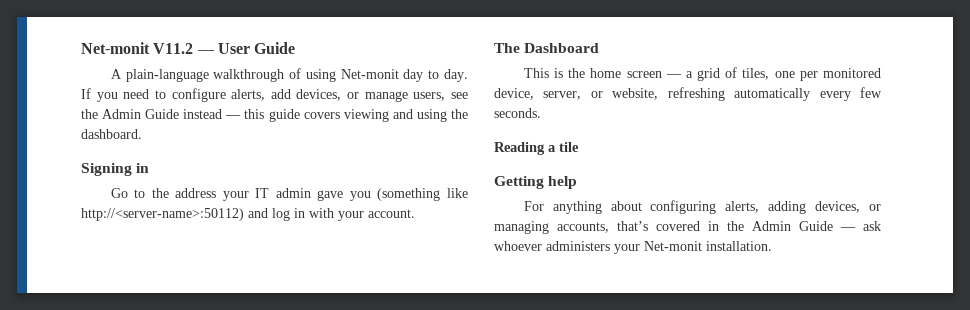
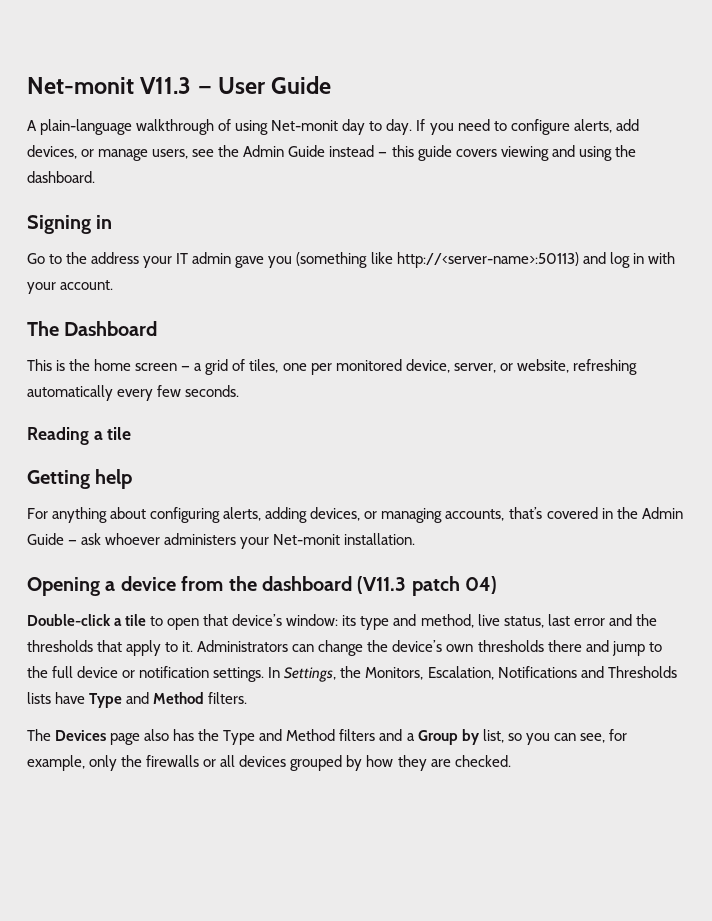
[81,42,194,54] Net-monit V11.2 -> [27,77,192,94] Net-monit V11.3
[81,208,244,221] http://<server-name>:50112) -> [396,252,579,268] http://<server-name>:50113)
(772, 246) none -> [27,576,498,596] [27,614,657,630] [27,640,662,656] [27,666,677,682] [27,692,248,708] [27,729,627,745] [27,755,511,771] // Opening a device from the dashboard (V11.3 patch 04) // Double-click a tile to open that device’s window: its type and method, live status, last error and the thresholds that apply to it. Administrators can change the device’s own thresholds there and jump to the full device or notification settings. In Settings, the Monitors, Escalation, Notifications and Thresholds lists have Type and Method filters. // The Devices page also has the Type and Method filters and a Group by list, so you can see, for example, only the firewalls or all devices grouped by how they are checked.

